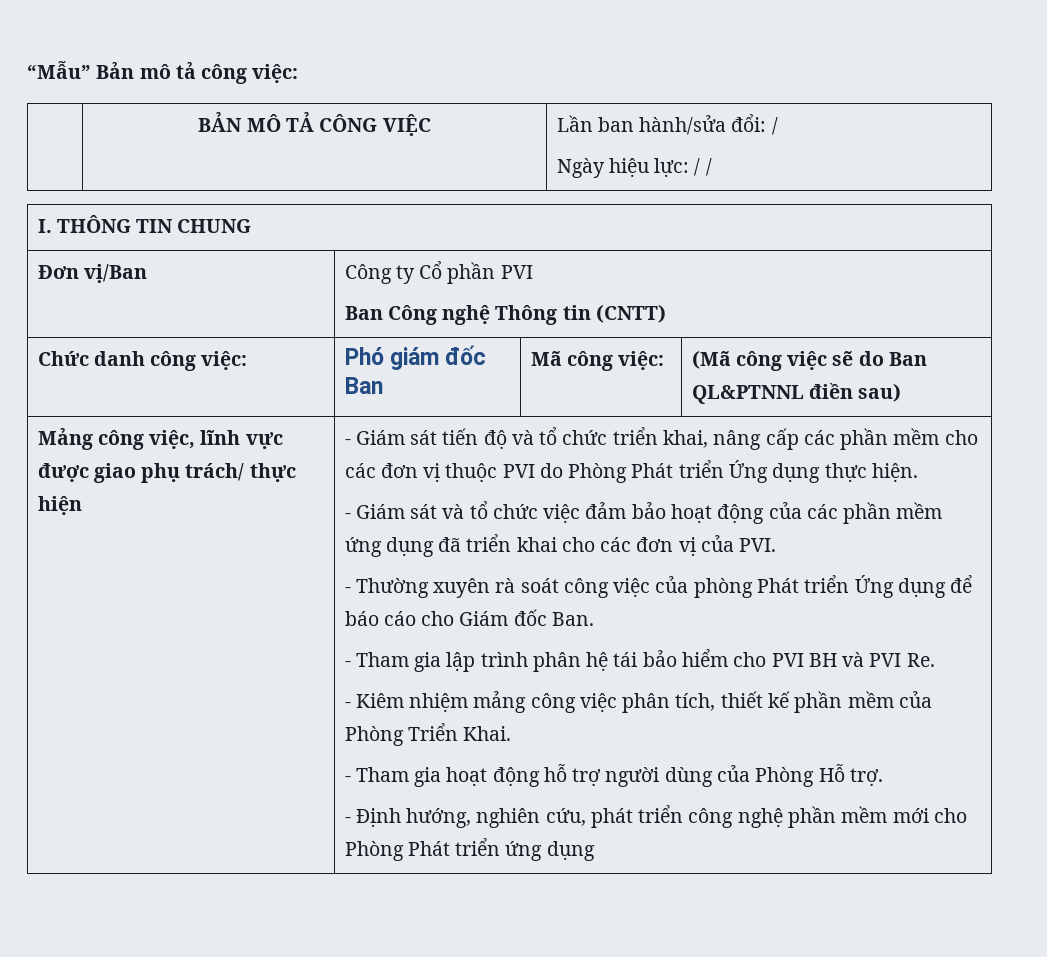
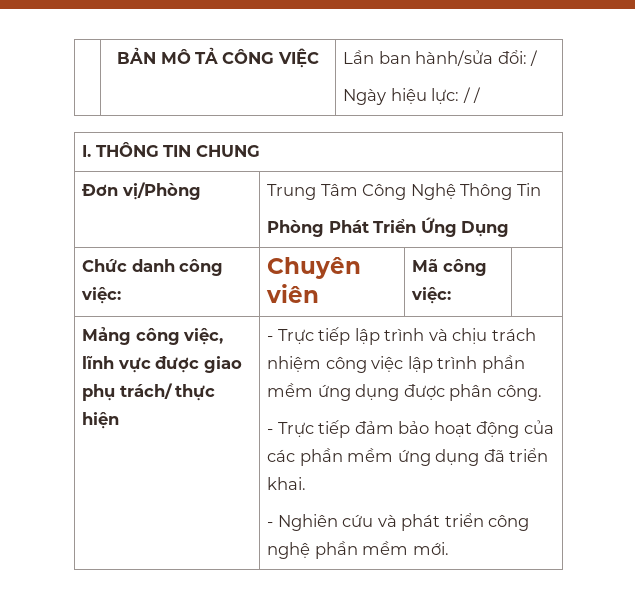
[27,61,299,84] “Mẫu” Bản mô tả công việc: // -> (117, 55) none
[83,264,147,283] [344,261,533,284] [344,304,666,325] vị/Ban | Công ty Cổ phần PVI // Ban Công nghệ Thông tin (CNTT) -> [121,182,201,200] [267,183,541,200] [267,217,510,237] vị/Phòng | Trung Tâm Công Nghệ Thông Tin // Phòng Phát Triển Ứng Dụng
[344,345,487,370] [344,377,383,394] Phó giám đốc Ban -> [267,257,362,279] [266,284,320,303] Chuyên viên
[691,350,927,371] [691,383,902,404] (Mã công việc sẽ do Ban QL&PTNNL điền sau) -> (452, 295) none
[355,427,978,450] [344,460,918,483] [344,501,581,523] Giám sát tiến độ và tổ chức triển khai, nâng cấp các phần mềm cho các đơn vị thuộc PVI do Phòng Phát triển Ứng dụng thực hiện. // - Giám sát và tổ chức việc -> [277,327,536,345] [267,355,525,373] [267,383,542,401] [267,420,351,438] Trực tiếp lập trình và chịu trách nhiệm công việc lập trình phần mềm ứng dụng được phân công. // - Trực tiếp
[516,535,777,556] [344,575,973,598] [344,609,594,626] [344,649,935,672] [344,691,932,713] [344,723,512,746] [344,764,883,787] [344,808,586,828] khai cho các đơn vị của PVI. // - Thường xuyên rà soát công việc của phòng Phát triển Ứng dụng để báo cáo cho Giám đốc Ban. // - Tham gia lập trình phân hệ tái bảo hiểm cho PVI BH và PVI Re. // - Kiêm nhiệm mảng công việc phân tích, thiết kế phần mềm của Phòng Triển Khai. // - Tham gia hoạt động hỗ trợ người dùng của Phòng Hỗ trợ. // - Định hướng, nghiên cứu, -> [267,477,307,490] [267,514,397,531] khai. // - Nghiên cứu và
[892,808,967,823] [344,838,595,861] mới cho Phòng Phát triển ứng dụng -> [412,542,449,555] mới.

